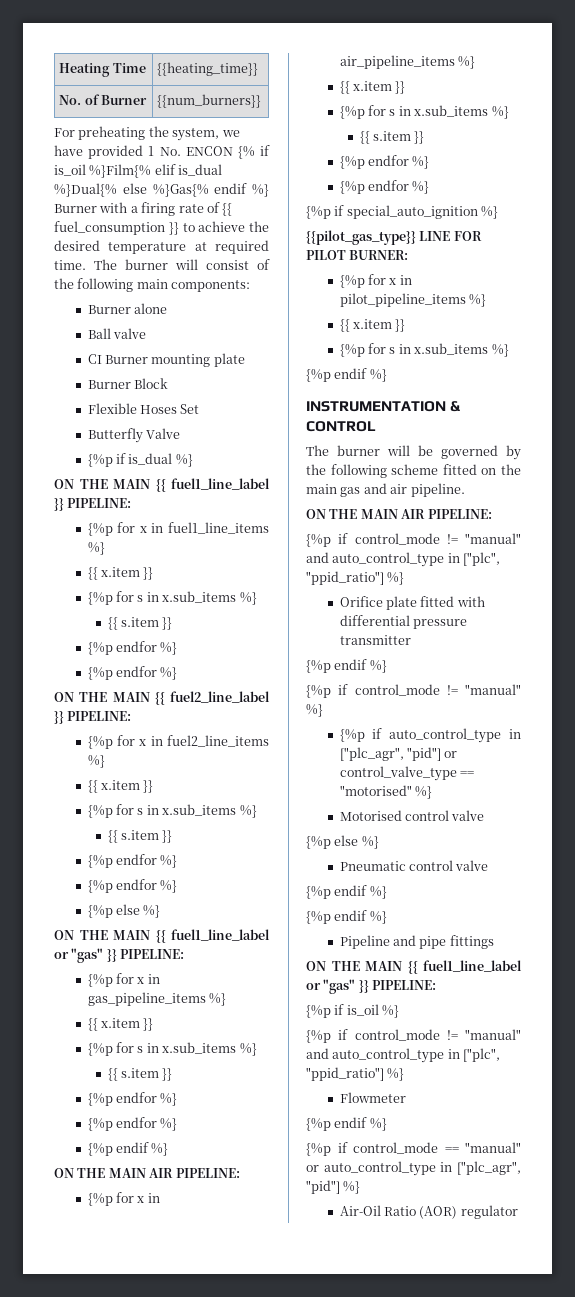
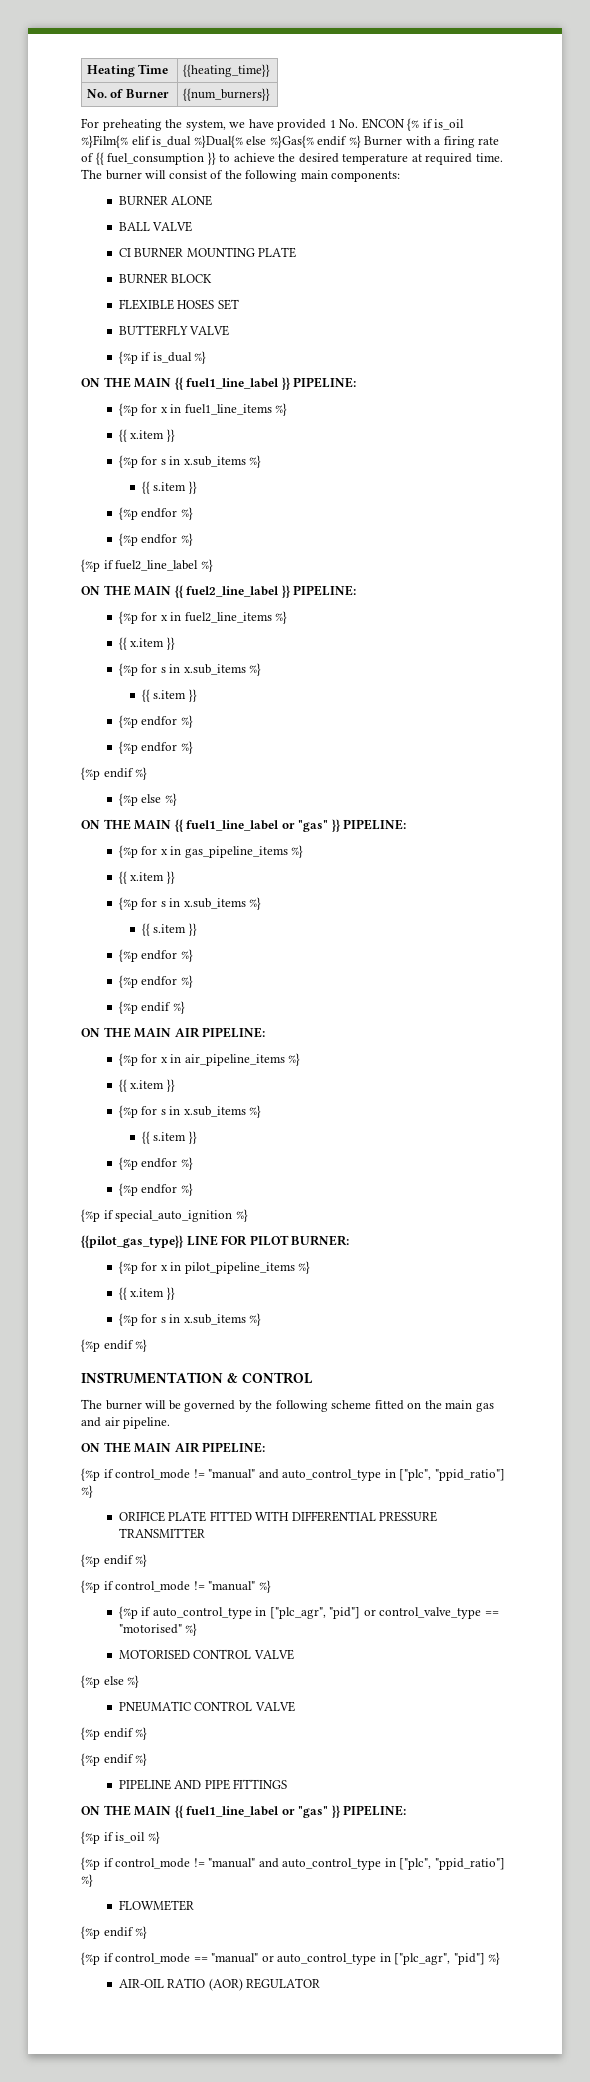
[87,303,168,314] [87,328,147,339] [87,353,245,367] [87,378,169,389] [87,403,200,414] [87,428,181,443] Burner alone // Ball valve // CI Burner mounting plate // Burner Block // Flexible Hoses Set // Butterfly Valve -> [118,195,213,206] [118,221,193,232] [118,247,297,258] [118,273,213,284] [118,299,239,310] [118,325,230,336] BURNER ALONE // BALL VALVE // CI BURNER MOUNTING PLATE // BURNER BLOCK // FLEXIBLE HOSES SET // BUTTERFLY VALVE
(178, 673) none -> [81,559,213,572] // {%p if fuel2_line_label %}
(178, 886) none -> [81,767,148,780] // {%p endif %}
[339,596,485,610] [339,615,468,629] [339,635,411,645] Orifice plate fitted with differential pressure transmitter -> [118,1511,438,1522] [118,1528,205,1539] ORIFICE PLATE FITTED WITH DIFFERENTIAL PRESSURE TRANSMITTER
[339,810,485,821] [306,835,379,849] [339,860,489,871] Motorised control valve // {%p else %} // Pneumatic control valve -> [118,1649,294,1660] [81,1675,140,1688] [118,1701,295,1712] MOTORISED CONTROL VALVE // {%p else %} // PNEUMATIC CONTROL VALVE
[339,935,494,949] Pipeline and pipe fittings -> [118,1779,288,1790] PIPELINE AND PIPE FITTINGS
[339,1092,406,1103] Flowmeter -> [118,1900,194,1911] FLOWMETER
[339,1205,518,1219] Air-Oil Ratio (AOR) regulator -> [118,1978,321,1991] AIR-OIL RATIO (AOR) REGULATOR

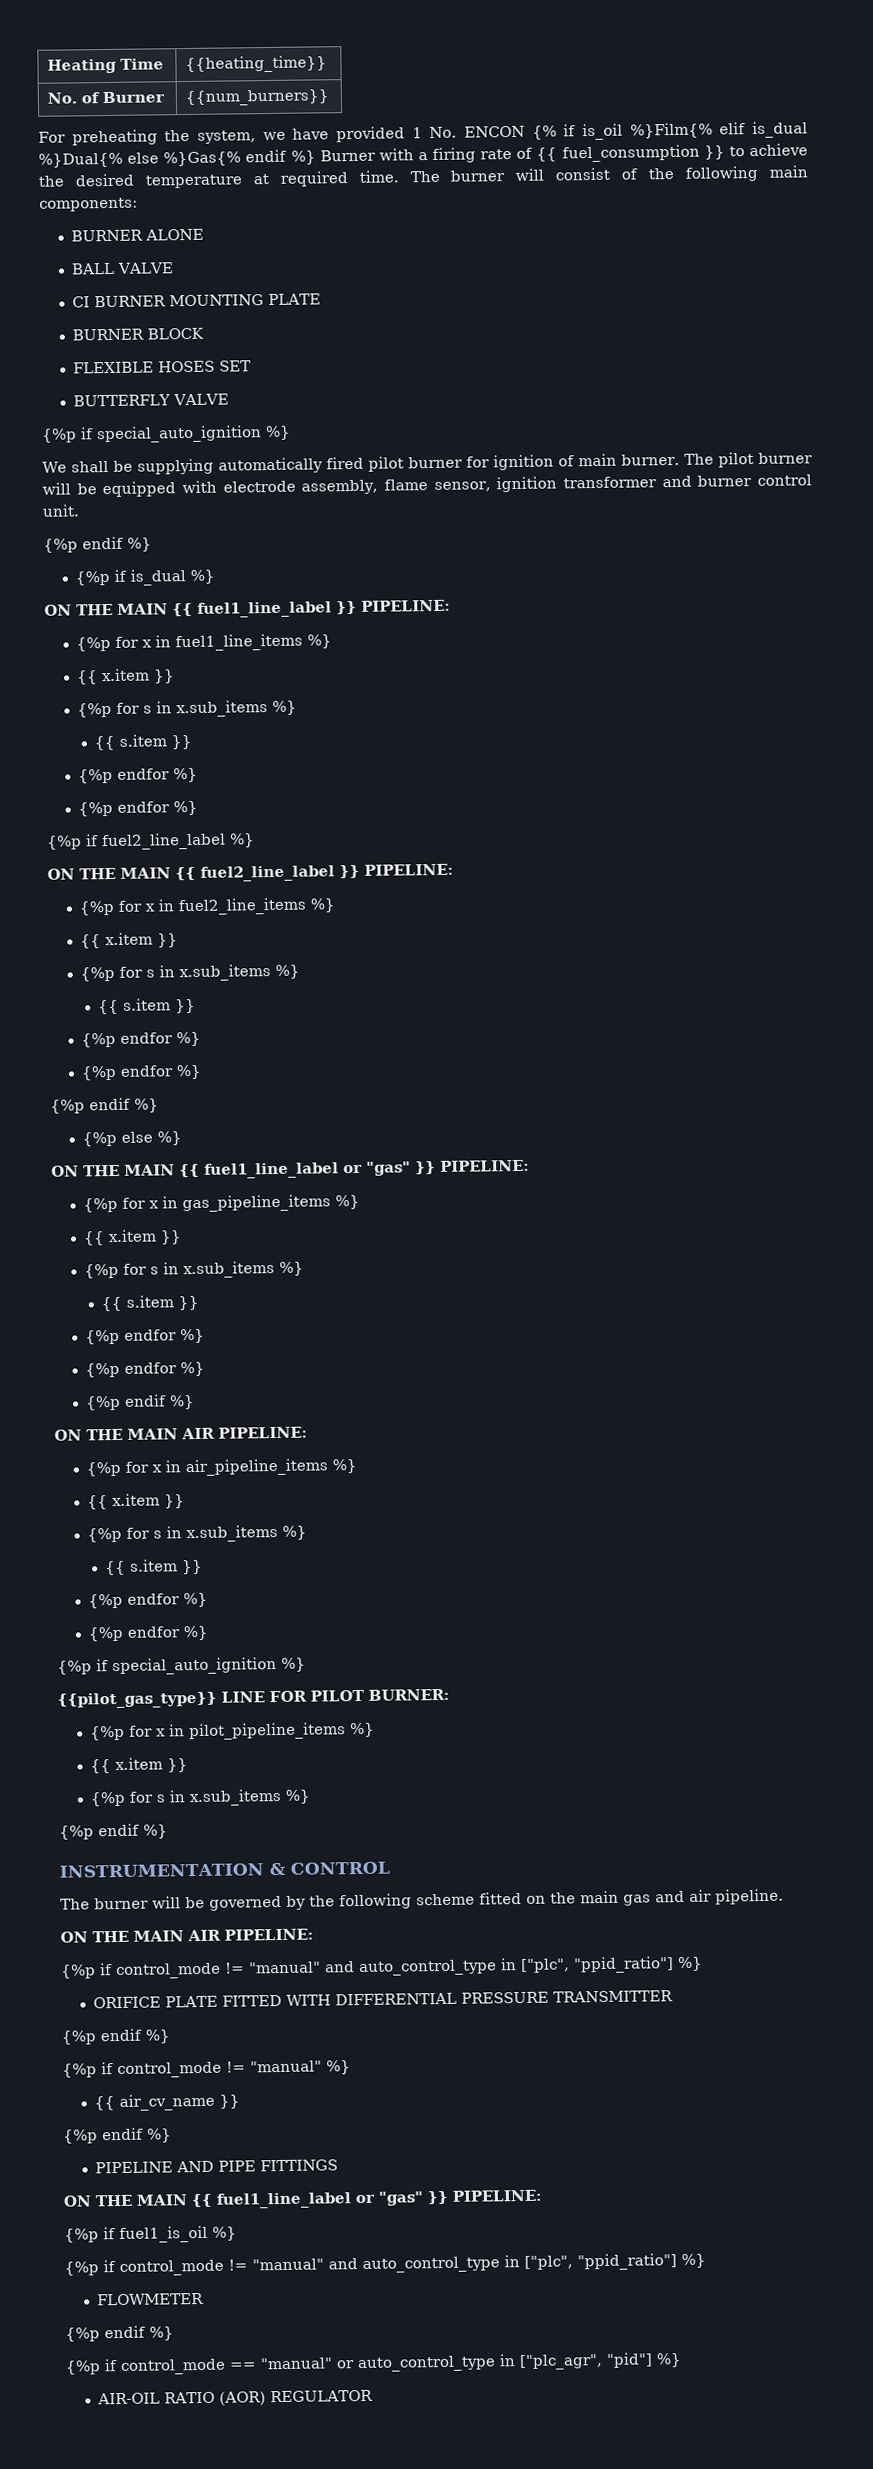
(230, 330) none -> [41,425,291,444] [42,452,813,475] [42,474,813,498] [42,504,80,517] [43,536,152,553] // {%p if special_auto_ignition %} // We shall be supplying automatically fired pilot burner for ignition of main burner. The pilot burner will be equipped with electrode assembly, flame sensor, ignition transformer and burner control unit. // {%p endif %}
[118,1606,499,1619] [118,1623,198,1636] [118,1649,294,1660] [81,1675,140,1688] [118,1701,295,1712] [81,1727,148,1740] {%p if auto_control_type in ["plc_agr", "pid"] or control_valve_type == "motorised" %} // MOTORISED CONTROL VALVE // {%p else %} // PNEUMATIC CONTROL VALVE // {%p endif %} -> [94,2093,241,2111] {{ air_cv_name }}
[115,1832,146,1843] is_oil -> [119,2225,208,2244] fuel1_is_oil

